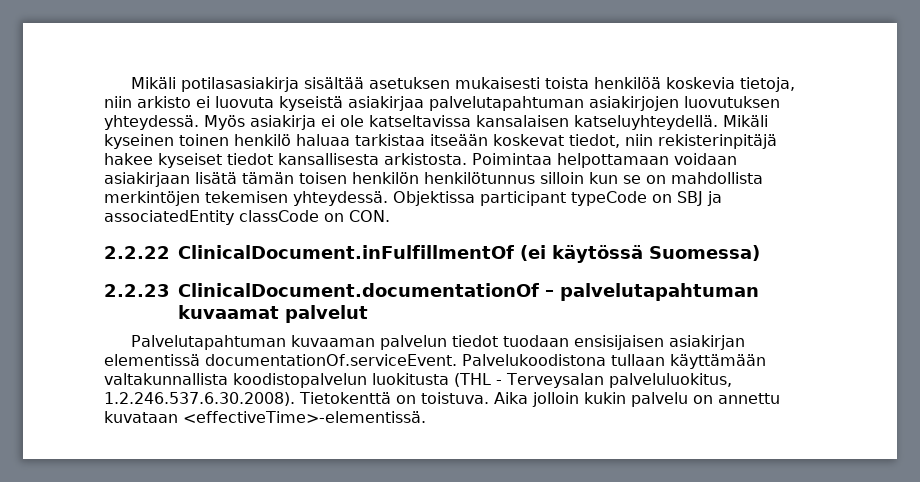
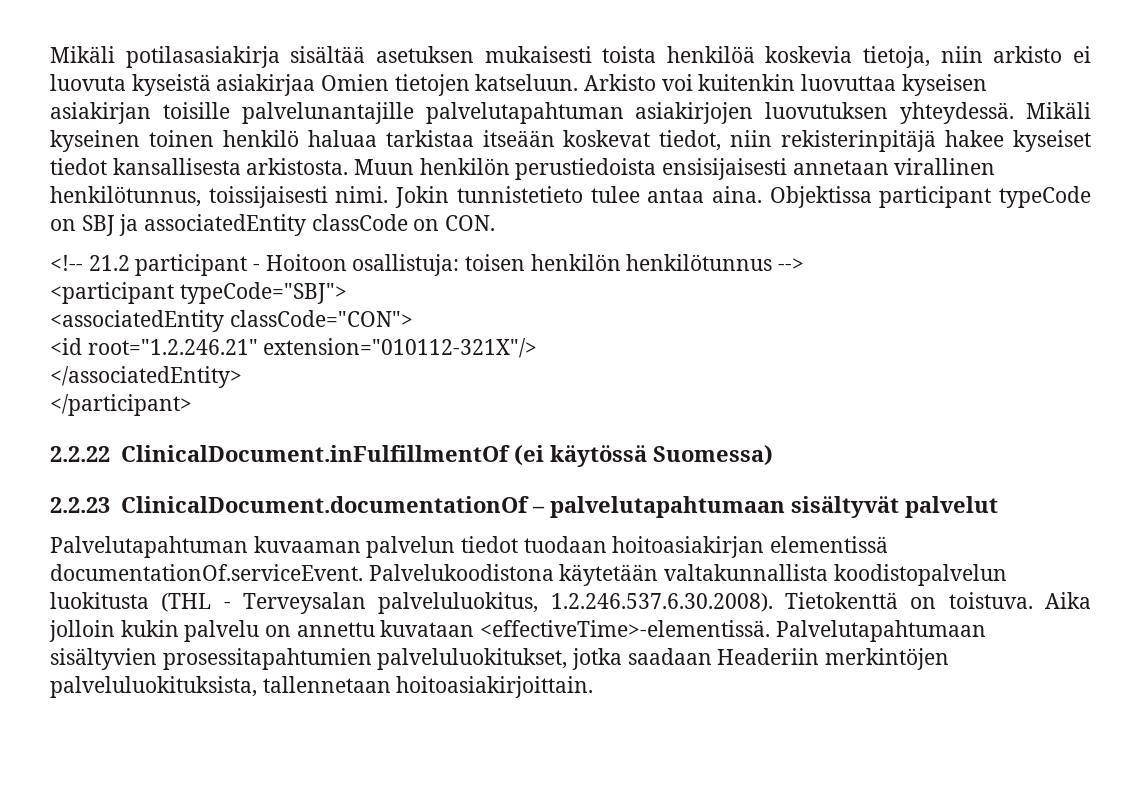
[429,96,780,111] [104,115,718,130] palvelutapahtuman asiakirjojen luovutuksen yhteydessä. Myös asiakirja ei ole katseltavissa kansalaisen katseluyhteydellä. -> [321,74,987,96] [50,102,1015,124] Omien tietojen katseluun. Arkisto voi kuitenkin luovuttaa kyseisen asiakirjan toisille palvelunantajille palvelutapahtuman asiakirjojen luovutuksen yhteydessä.
[472,153,737,168] [104,172,763,187] [104,191,388,206] Poimintaa helpottamaan voidaan asiakirjaan lisätä tämän toisen henkilön henkilötunnus silloin kun se on mahdollista merkintöjen tekemisen yhteydessä. -> [354,158,996,180] [50,186,762,208] Muun henkilön perustiedoista ensisijaisesti annetaan virallinen henkilötunnus, toissijaisesti nimi. Jokin tunnistetieto tulee antaa aina.
(390, 216) none -> [50,254,805,276] [50,282,347,304] [50,310,413,332] [50,338,538,358] [50,366,242,388] [50,394,192,416] // <!-- 21.2 participant - Hoitoon osallistuja: toisen henkilön henkilötunnus --> // <participant typeCode="SBJ"> // <associatedEntity classCode="CON"> // <id root="1.2.246.21" extension="010112-321X"/> // </associatedEntity> // </participant>
[560,283,759,301] [178,305,279,319] palvelutapahtuman kuvaamat -> [549,496,899,518] palvelutapahtumaan sisältyvät
[574,335,746,350] ensisijaisen asiakirjan -> [612,536,765,558] hoitoasiakirjan
[610,354,766,369] tullaan käyttämään -> [559,564,659,586] käytetään
(426, 417) none -> [775,620,986,642] [50,648,950,670] [50,676,594,698] Palvelutapahtumaan sisältyvien prosessitapahtumien palveluluokitukset, jotka saadaan Headeriin merkintöjen palveluluokituksista, tallennetaan hoitoasiakirjoittain.

